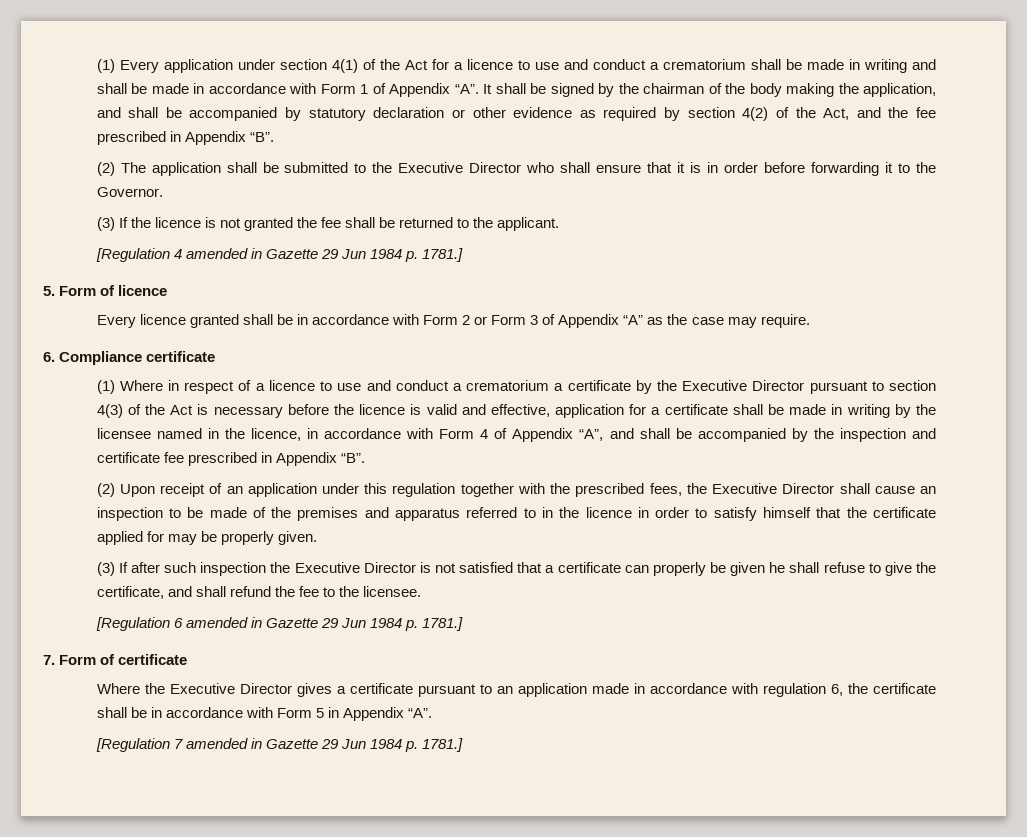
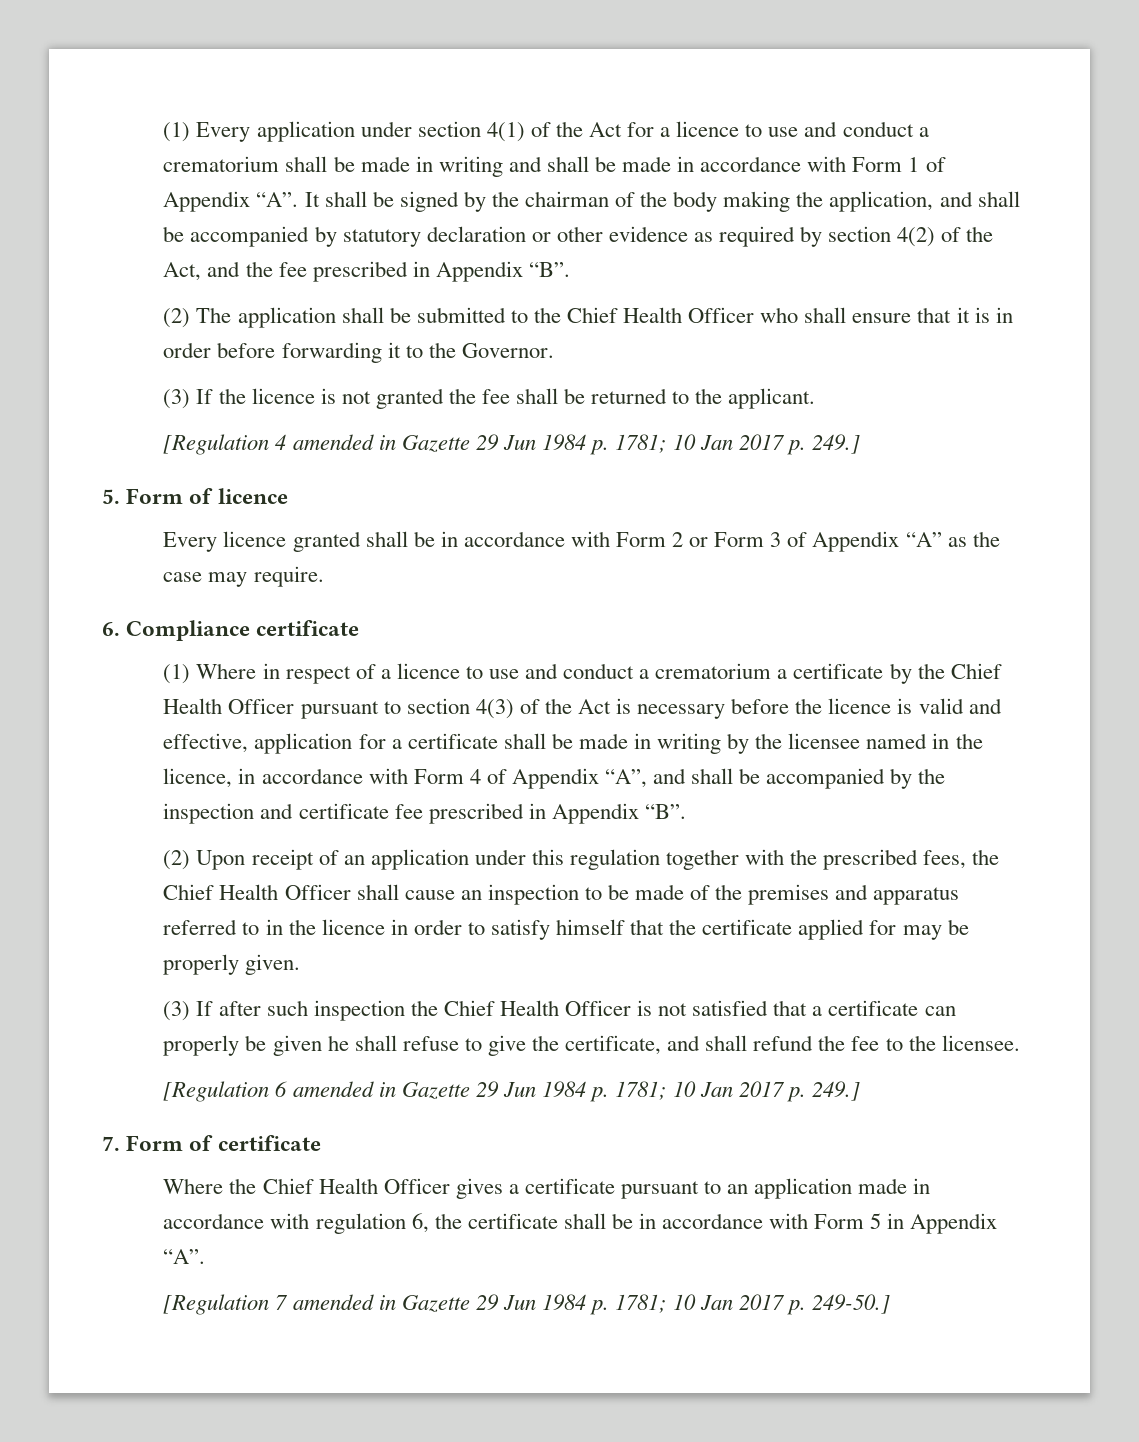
[398,162,522,173] Executive Director -> [567,307,755,323] Chief Health Officer
[422,248,464,262] 1781.] -> [615,434,861,455] 1781; 10 Jan 2017 p. 249.]
[682,380,805,391] Executive Director -> [950,663,1002,679] [163,698,295,714] Chief Health Officer
[712,483,835,494] Executive Director -> [163,884,351,900] Chief Health Officer
[294,562,416,573] Executive Director -> [443,1000,632,1016] Chief Health Officer
[422,617,464,631] 1781.] -> [615,1081,861,1102] 1781; 10 Jan 2017 p. 249.]
[169,683,292,694] Executive Director -> [262,1178,450,1194] Chief Health Officer
[422,738,464,752] 1781.] -> [615,1294,891,1315] 1781; 10 Jan 2017 p. 249-50.]

